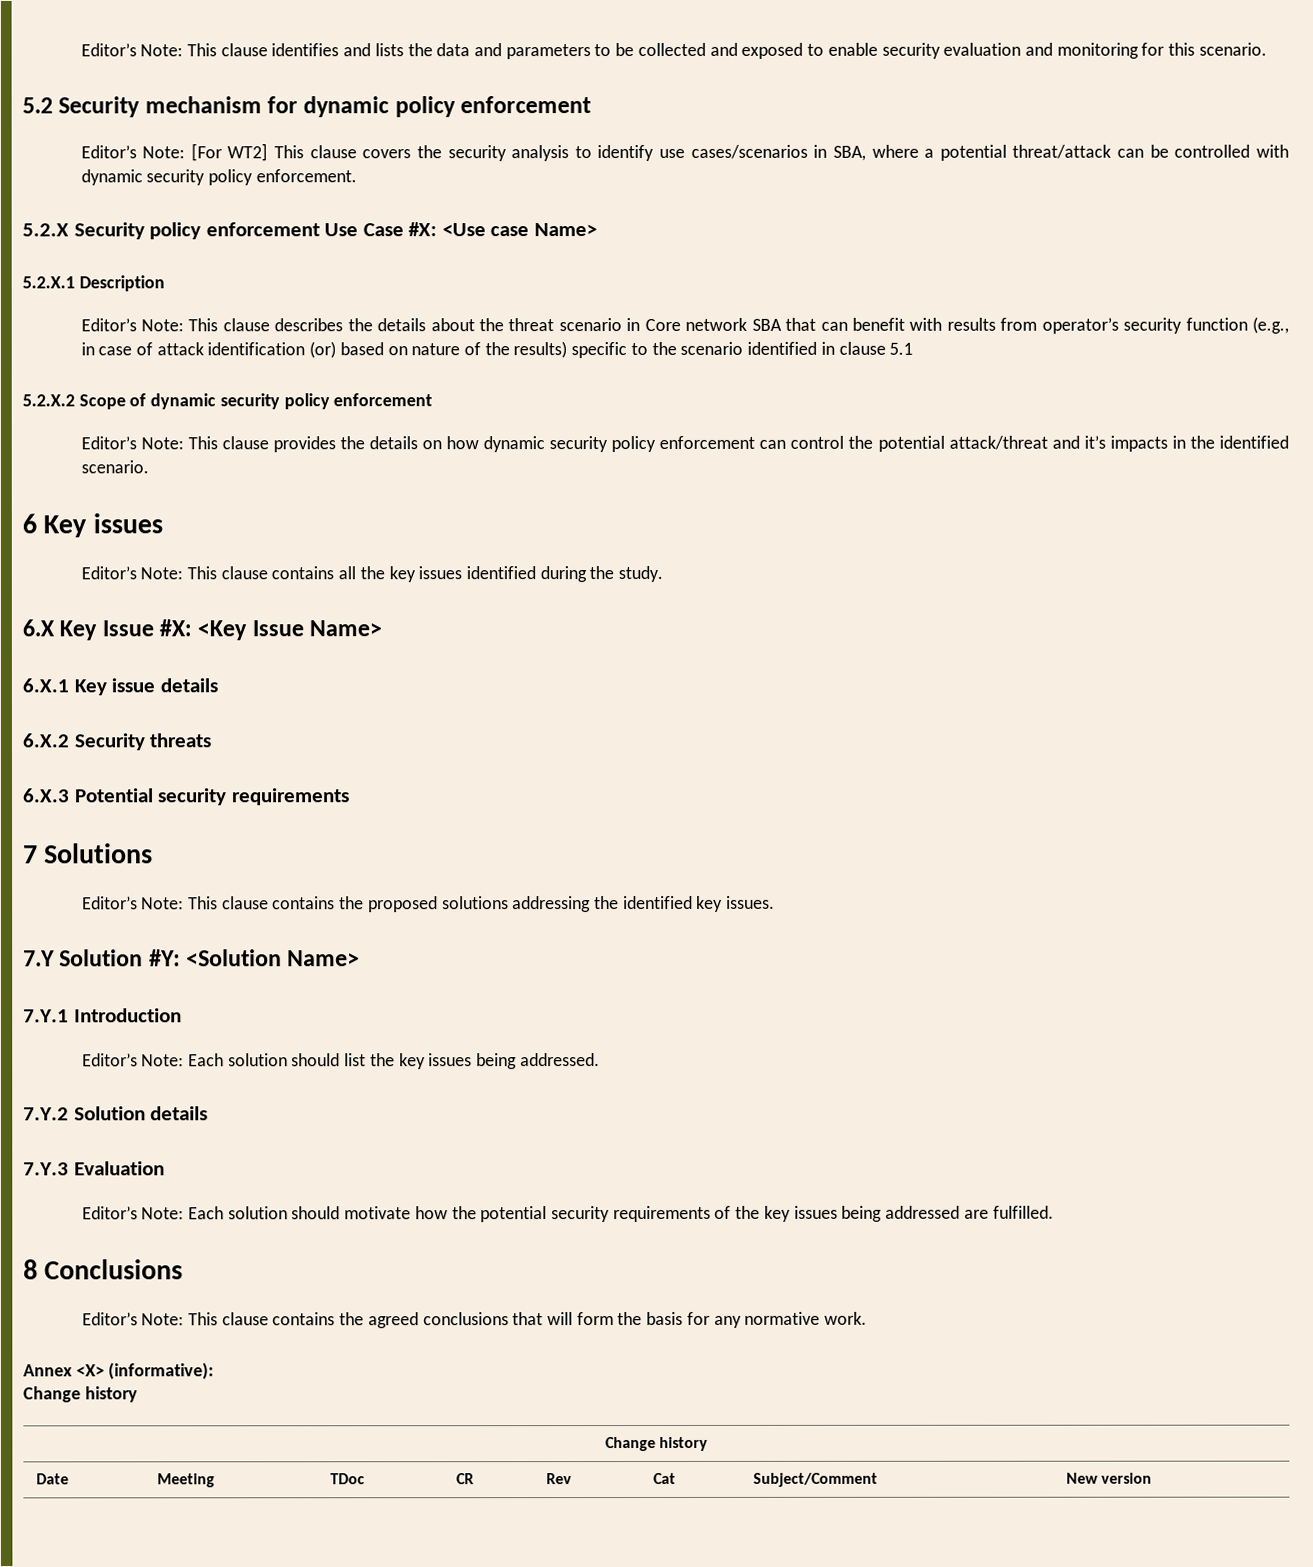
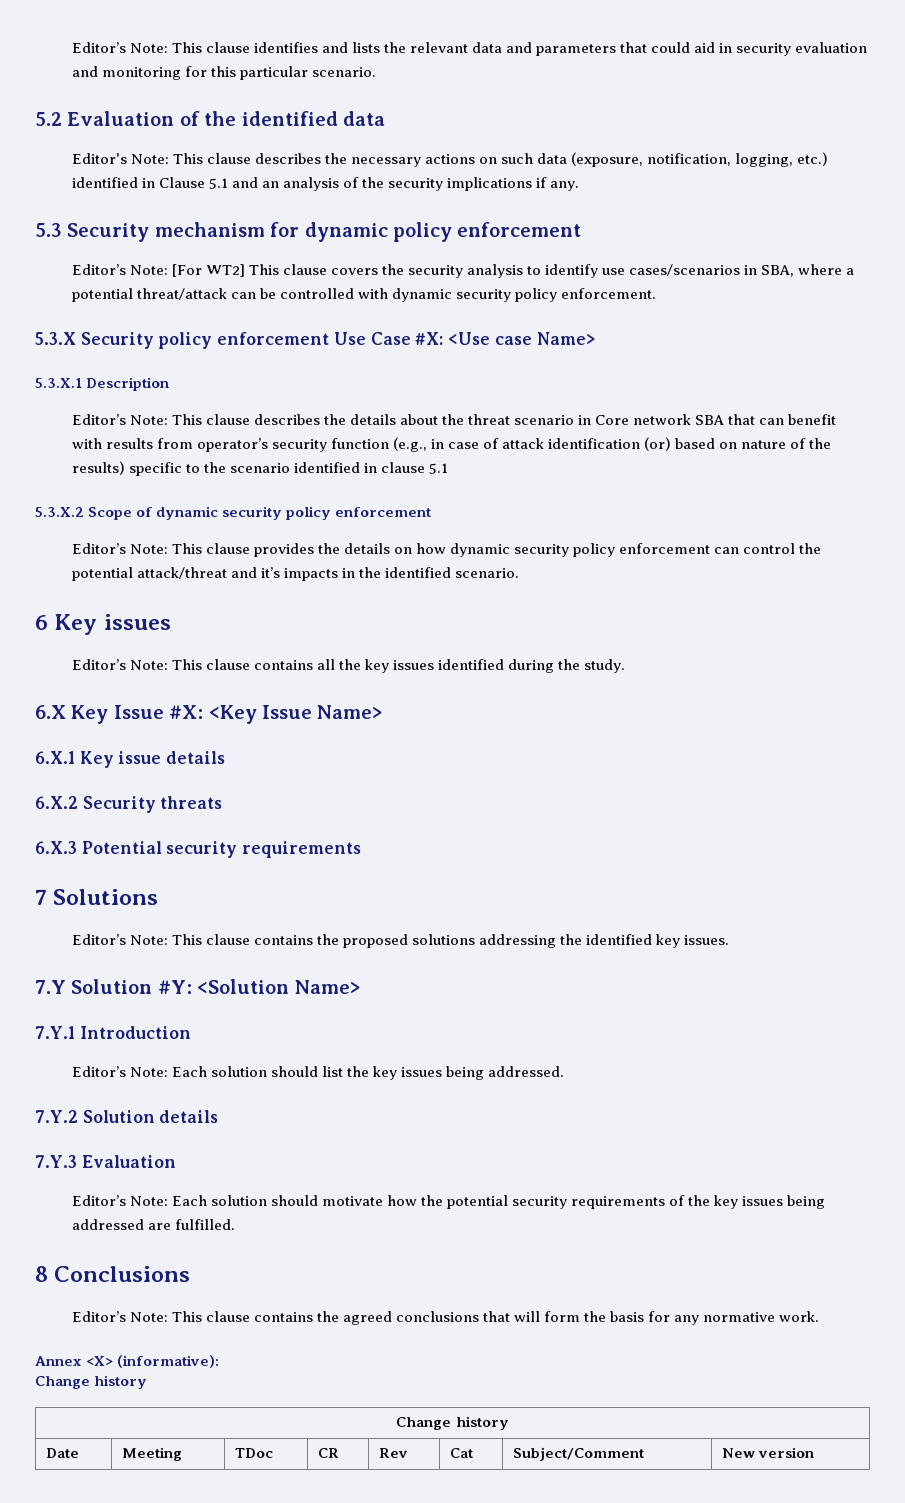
(433, 50) none -> [409,42,468,53] relevant
[594,42,878,59] to be collected and exposed to enable -> [620,42,733,53] that could aid in
(1196, 49) none -> [239,66,308,80] particular
(53, 105) none -> [67,111,385,126] [71,152,829,167] [71,177,580,191] [35,223,62,237] Evaluation of the identified data // Editor's Note: This clause describes the necessary actions on such data (exposure, notification, logging, etc.) identified in Clause 5.1 and an analysis of the security implications if any. // 5.3
[22,223,69,237] 5.2.X -> [35,332,76,345] 5.3.X
[22,276,75,289] 5.2.X.1 -> [35,378,82,388] 5.3.X.1
[22,394,75,407] 5.2.X.2 -> [35,507,84,517] 5.3.X.2

